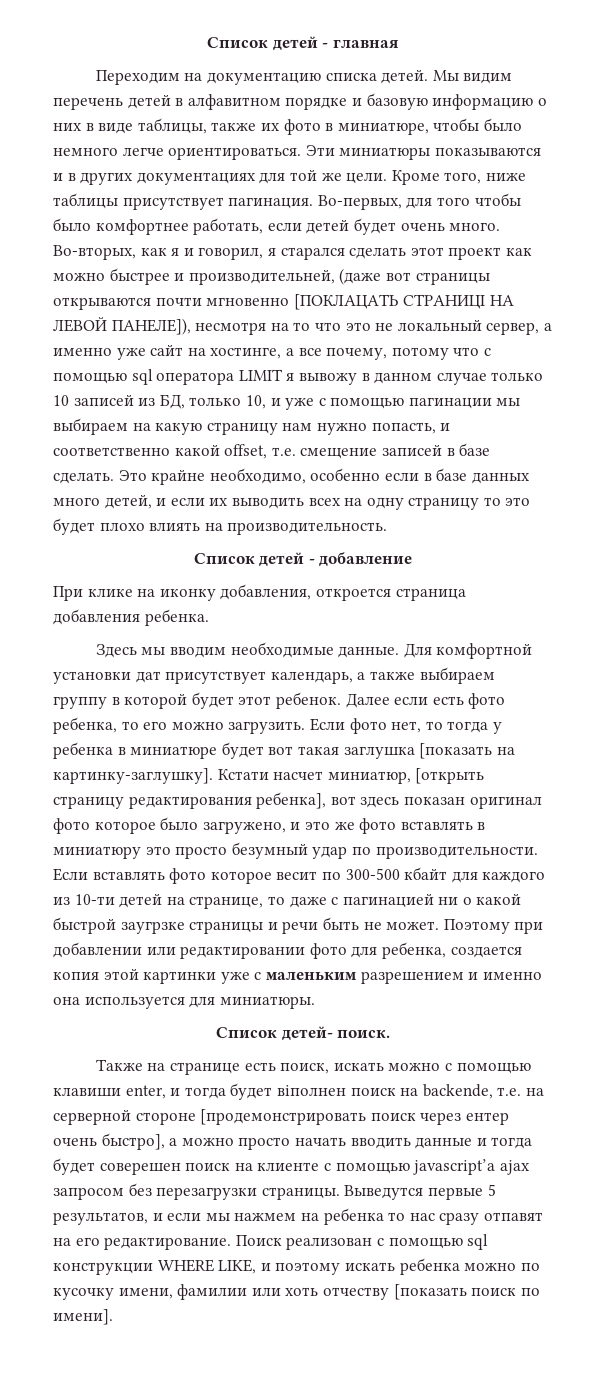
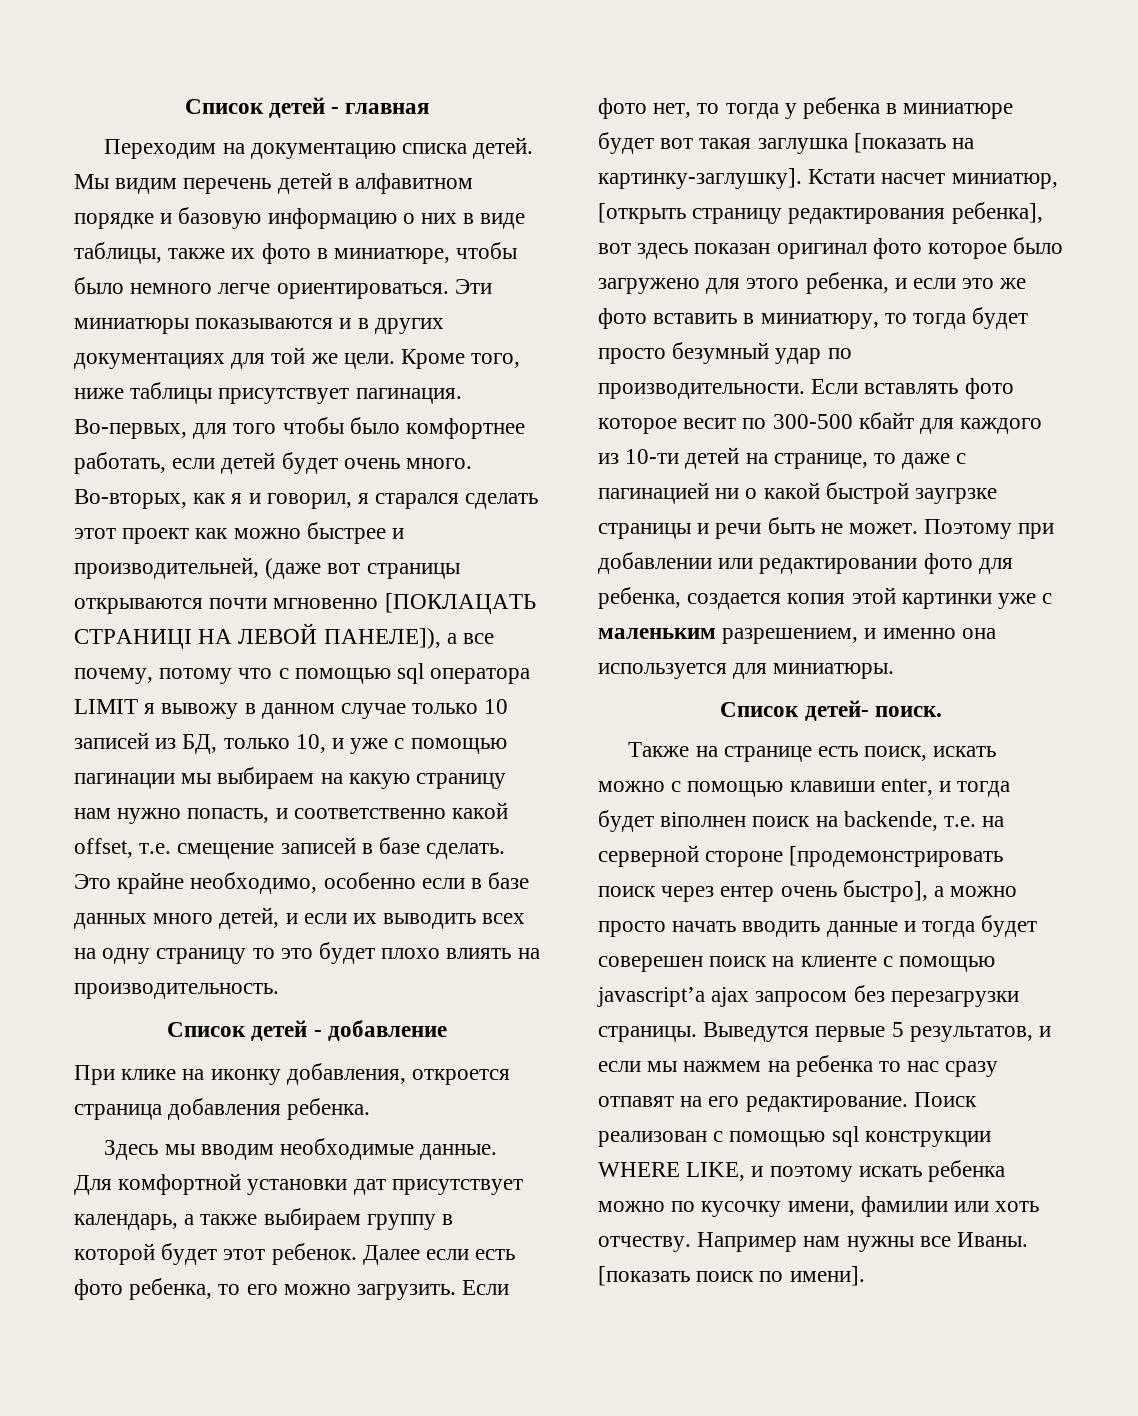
[195,319,552,335] [53,344,282,360] несмотря на то что это не локальный сервер, а именно уже сайт на хостинге, -> (441, 638) none
[202,818,486,834] [53,846,171,859] загружено, и это же фото вставлять в миниатюру это -> [598,272,1027,294] [598,307,1029,329] загружено для этого ребенка, и если это же фото вставить в миниатюру, то тогда будет
[360,971,464,984] разрешением -> [722,628,859,644] разрешением,
[322,1287,389,1300] отчеству -> [598,1232,1029,1252] отчеству. Например нам нужны все Иваны.

